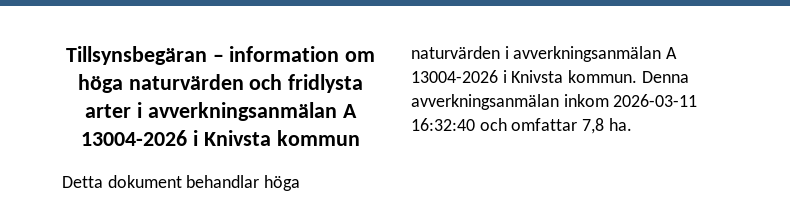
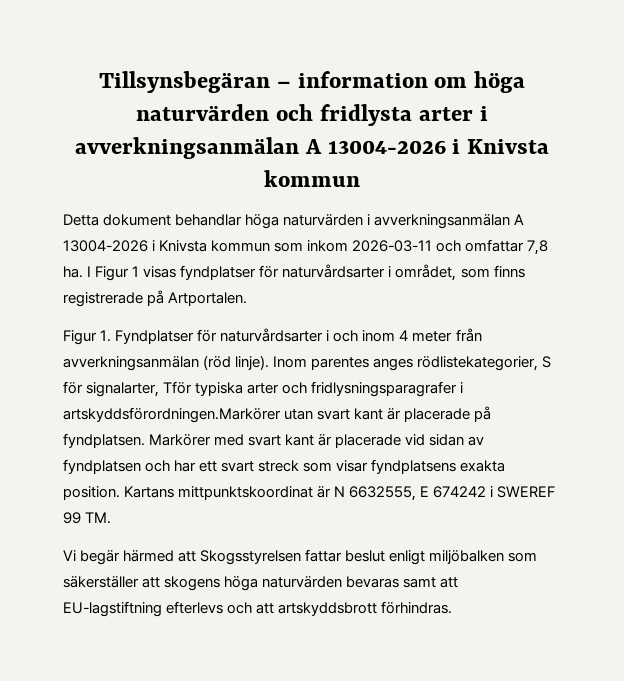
[568,70,689,83] [411,94,559,110] kommun. Denna avverkningsanmälan -> [211,240,304,252] kommun som
[411,118,475,131] 16:32:40 -> (433, 246) none
(632, 124) none -> [87,264,525,281] [63,290,248,307] [63,328,482,345] [63,355,552,371] [63,381,464,397] [63,406,492,423] [63,433,485,448] [63,459,506,474] [63,486,556,501] [63,512,112,524] [63,549,538,565] [63,576,459,591] [63,601,453,617] I Figur 1 visas fyndplatser för naturvårdsarter i området, som finns registrerade på Artportalen. // Figur 1. Fyndplatser för naturvårdsarter i och inom 4 meter från avverkningsanmälan (röd linje). Inom parentes anges rödlistekategorier, S för signalarter, Tför typiska arter och fridlysningsparagrafer i artskyddsförordningen.Markörer utan svart kant är placerade på fyndplatsen. Markörer med svart kant är placerade vid sidan av fyndplatsen och har ett svart streck som visar fyndplatsens exakta position. Kartans mittpunktskoordinat är N 6632555, E 674242 i SWEREF 99 TM. // Vi begär härmed att Skogsstyrelsen fattar beslut enligt miljöbalken som säkerställer att skogens höga naturvärden bevaras samt att EU-lagstiftning efterlevs och att artskyddsbrott förhindras.

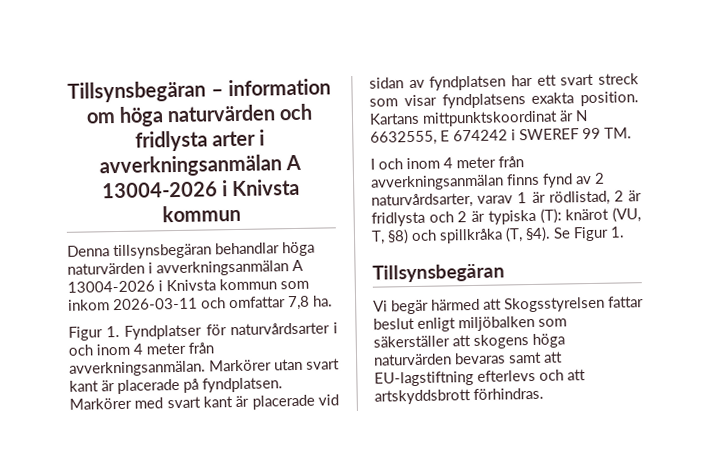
[63,214,172,226] Detta dokument -> [67,243,212,260] Denna tillsynsbegäran
[87,264,525,281] [63,290,248,307] I Figur 1 visas fyndplatser för naturvårdsarter i området, som finns registrerade på Artportalen. -> (333, 301) none
[63,355,552,371] [63,381,464,397] [63,407,281,423] avverkningsanmälan (röd linje). Inom parentes anges rödlistekategorier, S för signalarter, Tför typiska arter och fridlysningsparagrafer i artskyddsförordningen.Markörer -> [69,359,272,377] avverkningsanmälan. Markörer
[145,460,171,472] och -> (507, 83) none
(112, 518) none -> [370,156,524,170] [370,172,605,191] [371,190,642,209] [371,207,641,227] [371,226,625,245] [372,263,505,283] // I och inom 4 meter från avverkningsanmälan finns fynd av 2 naturvårdsarter, varav 1 är rödlistad, 2 är fridlysta och 2 är typiska (T): knärot (VU, T, §8) och spillkråka (T, §4). Se Figur 1. // Tillsynsbegäran

